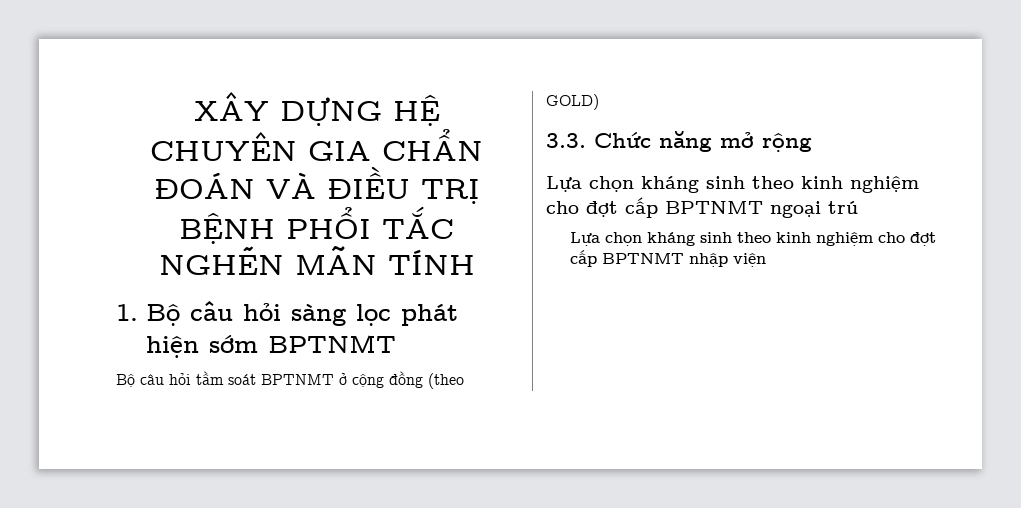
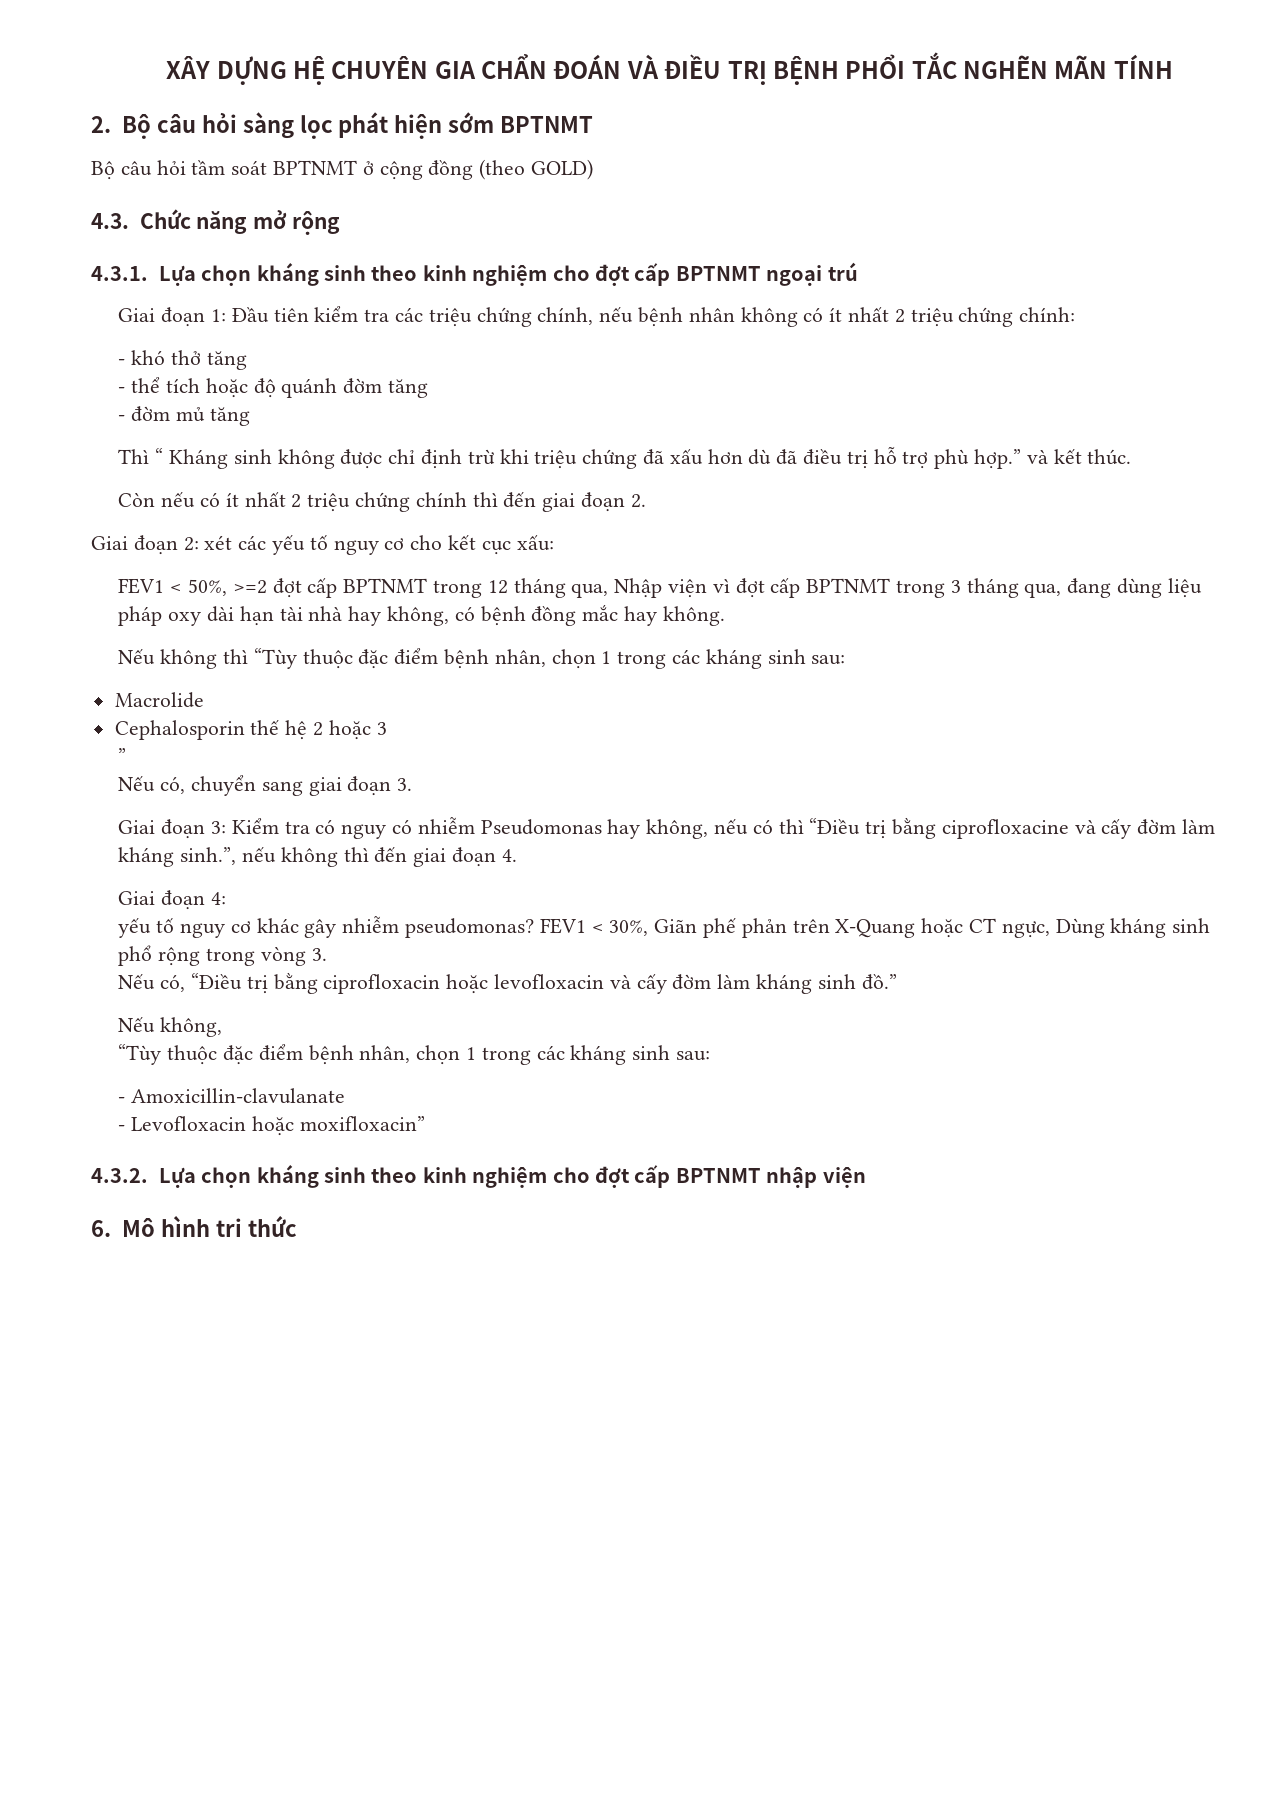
[116,304,138,321] 1. -> [91,116,111,133] 2.
[546,133,586,148] 3.3. -> [91,213,129,229] 4.3.
(812, 142) none -> [91,266,148,281] 4.3.1.
(858, 207) none -> [118,306,1076,327] [118,350,247,370] [118,377,428,398] [118,406,250,426] [118,446,1132,469] [118,492,646,512] [91,535,554,555] [118,578,1202,598] [118,604,725,626] [118,648,846,669] [114,692,204,708] [114,720,387,740] [118,748,127,763] [118,775,413,796] [118,817,1215,839] [118,847,517,867] [118,890,226,910] [118,916,1211,938] [118,945,327,966] [118,972,897,994] [118,1017,223,1037] [118,1044,710,1065] [118,1088,346,1104] [118,1116,425,1136] [91,1168,148,1183] Giai đoạn 1: Đầu tiên kiểm tra các triệu chứng chính, nếu bệnh nhân không có ít nhất 2 triệu chứng chính: // - khó thở tăng // - thể tích hoặc độ quánh đờm tăng // - đờm mủ tăng // Thì “ Kháng sinh không được chỉ định trừ khi triệu chứng đã xấu hơn dù đã điều trị hỗ trợ phù hợp.” và kết thúc. // Còn nếu có ít nhất 2 triệu chứng chính thì đến giai đoạn 2. // Giai đoạn 2: xét các yếu tố nguy cơ cho kết cục xấu: // FEV1 < 50%, >=2 đợt cấp BPTNMT trong 12 tháng qua, Nhập viện vì đợt cấp BPTNMT trong 3 tháng qua, đang dùng liệu pháp oxy dài hạn tài nhà hay không, có bệnh đồng mắc hay không. // Nếu không thì “Tùy thuộc đặc điểm bệnh nhân, chọn 1 trong các kháng sinh sau: // Macrolide // Cephalosporin thế hệ 2 hoặc 3 // ” // Nếu có, chuyển sang giai đoạn 3. // Giai đoạn 3: Kiểm tra có nguy có nhiễm Pseudomonas hay không, nếu có thì “Điều trị bằng ciprofloxacine và cấy đờm làm kháng sinh.”, nếu không thì đến giai đoạn 4. // Giai đoạn 4: // yếu tố nguy cơ khác gây nhiễm pseudomonas? FEV1 < 30%, Giãn phế phản trên X-Quang hoặc CT ngực, Dùng kháng sinh phổ rộng trong vòng 3. // Nếu có, “Điều trị bằng ciprofloxacin hoặc levofloxacin và cấy đờm làm kháng sinh đồ.” // Nếu không, // “Tùy thuộc đặc điểm bệnh nhân, chọn 1 trong các kháng sinh sau: // - Amoxicillin-clavulanate // - Levofloxacin hoặc moxifloxacin” // 4.3.2.
(767, 260) none -> [91,1216,297,1237] // 6. Mô hình tri thức

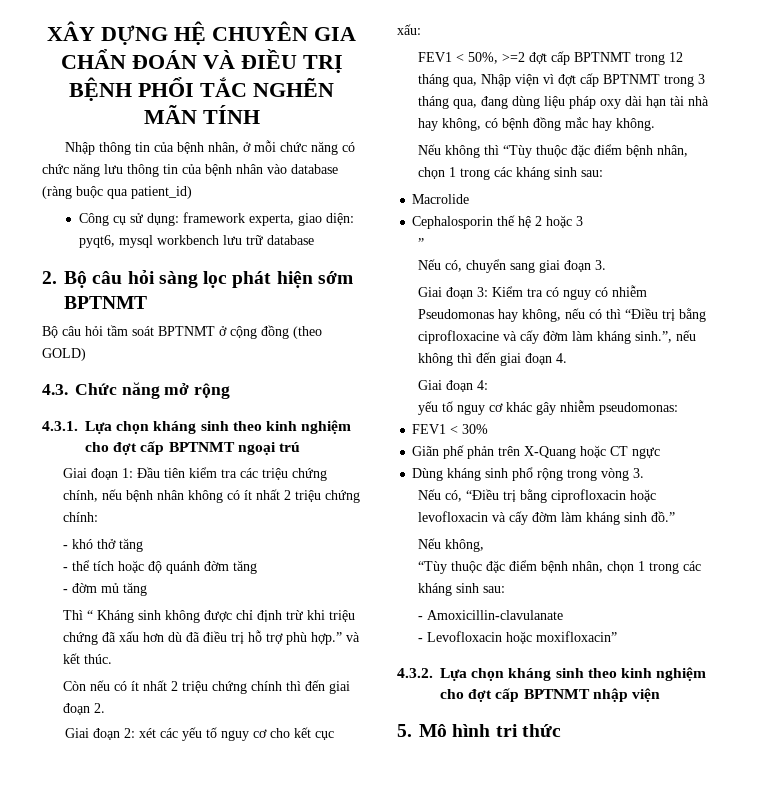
(1173, 66) none -> [64,140,355,155] [42,163,338,177] [42,186,192,199] [78,212,354,226] [78,235,314,248] // Nhập thông tin của bệnh nhân, ở mỗi chức năng có chức năng lưu thông tin của bệnh nhân vào database (ràng buộc qua patient_id) // Công cụ sử dụng: framework experta, giao diện: pyqt6, mysql workbench lưu trữ database
[404,918,649,938] pseudomonas? FEV1 < 30%, -> [599,402,679,415] [412,424,489,434] pseudomonas: // FEV1 < 30% //
[1001,921,1050,938] ngực, -> [632,447,661,459] ngực //
[91,1220,111,1237] 6. -> [397,724,412,737] 5.

